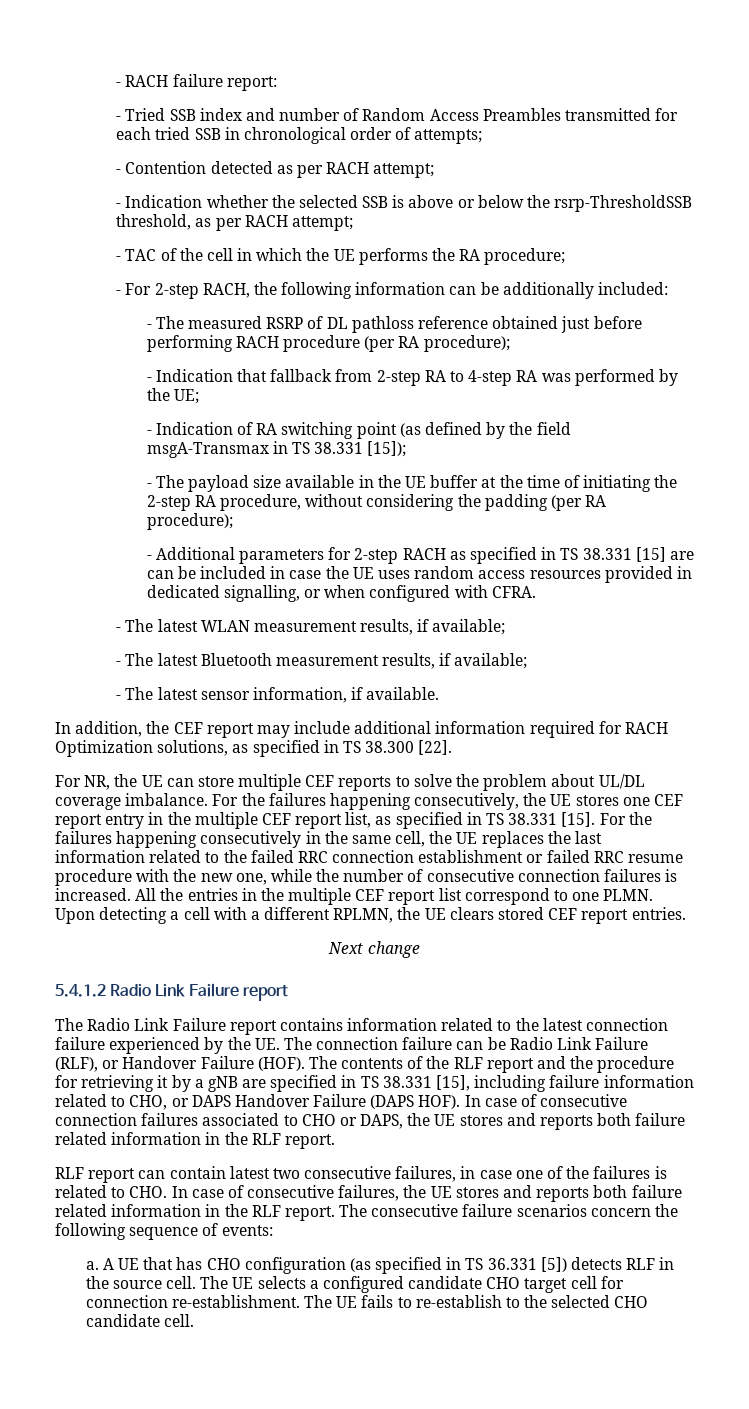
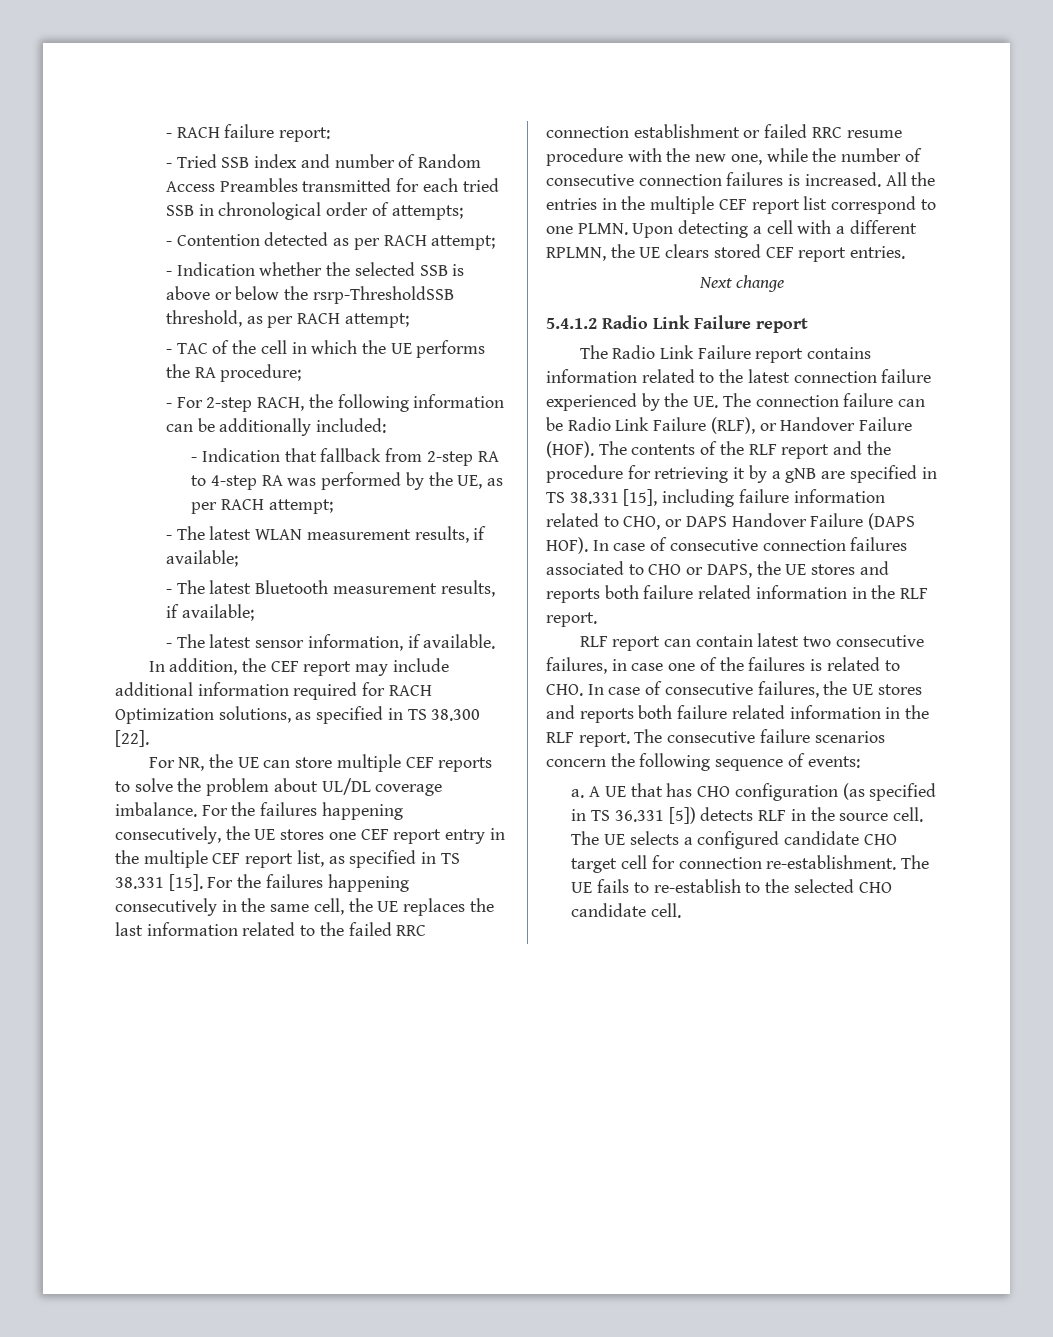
[146,316,642,333] [146,335,510,352] // - The measured RSRP of DL pathloss reference obtained just before performing RACH procedure (per RA procedure); -> (387, 425) none
[173,389,199,404] [146,422,571,439] [146,441,407,458] [146,475,678,492] [146,494,607,511] [146,513,233,530] [146,547,694,564] [146,566,692,583] [146,585,536,602] UE; // - Indication of RA switching point (as defined by the field msgA-Transmax in TS 38.331 [15]); // - The payload size available in the UE buffer at the time of initiating the 2-step RA procedure, without considering the padding (per RA procedure); // - Additional parameters for 2-step RACH as specified in TS 38.331 [15] are can be included in case the UE uses random access resources provided in dedicated signalling, or when configured with CFRA. -> [457,475,504,489] [191,499,333,514] UE, as per RACH attempt;

